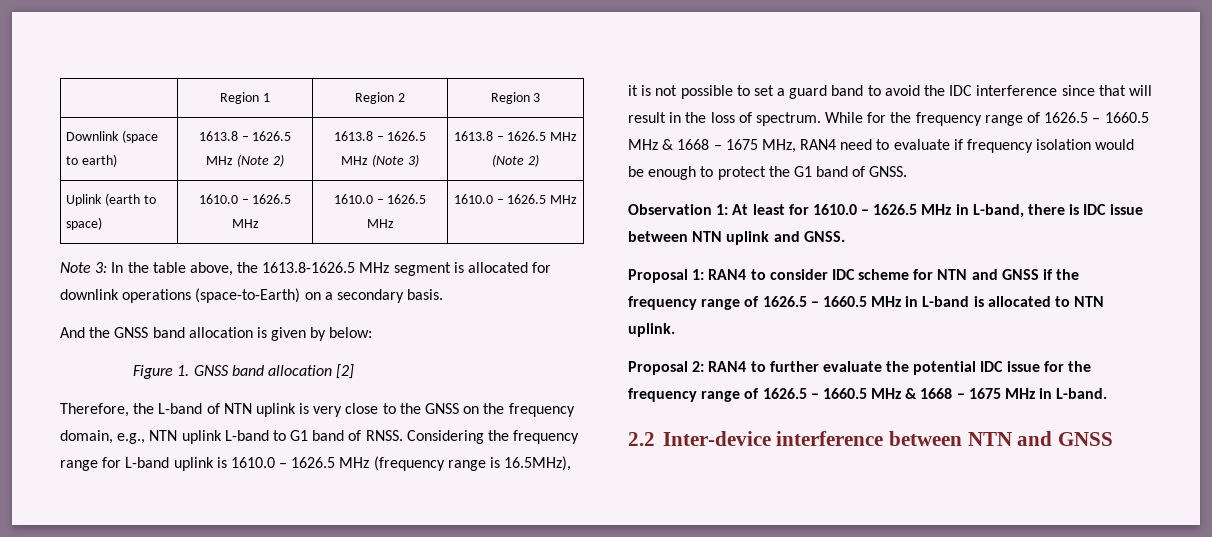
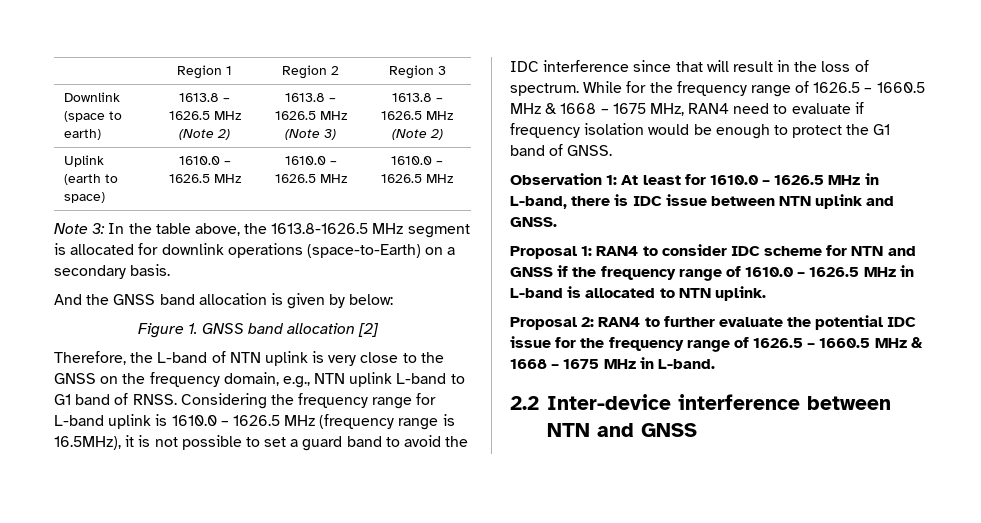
[762,296,867,307] 1626.5 – 1660.5 -> [745,267,860,277] 1610.0 – 1626.5

